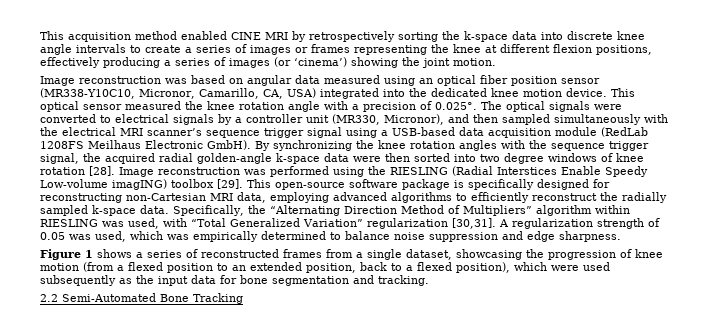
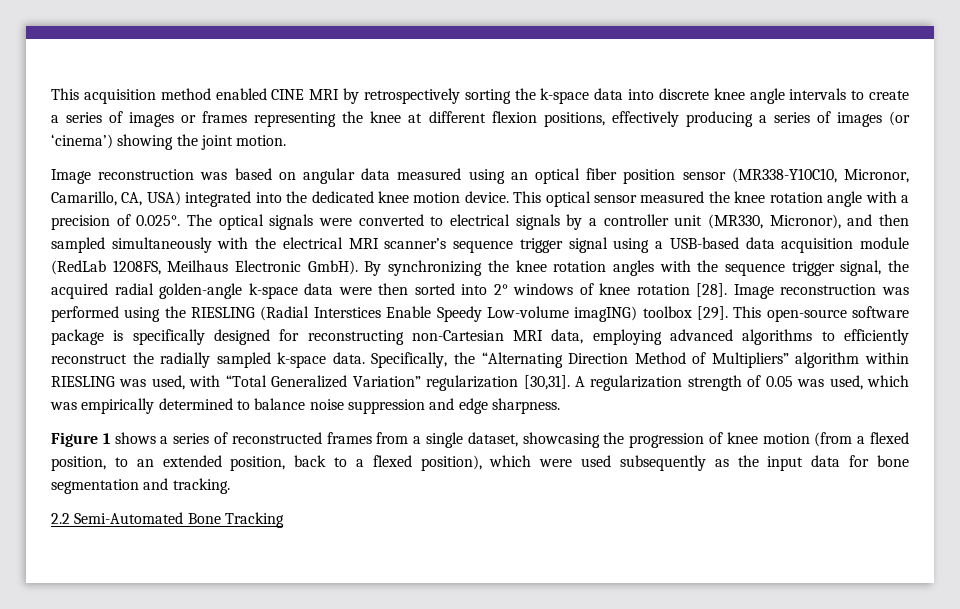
[40,141,84,149] 1208FS -> [112,260,161,275] 1208FS,
[480,153,544,164] two degree -> [493,284,508,295] 2°
[167,263,213,273] position -> [51,456,106,471] position,

